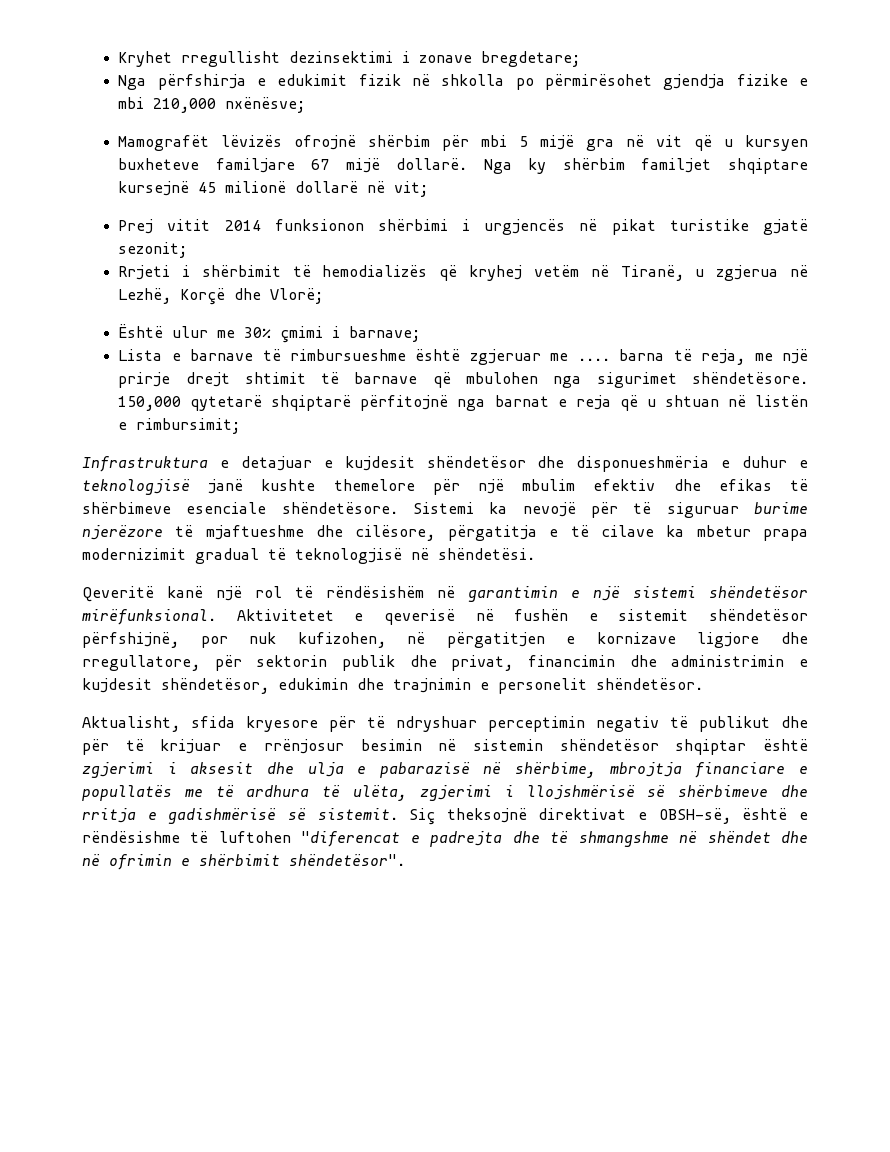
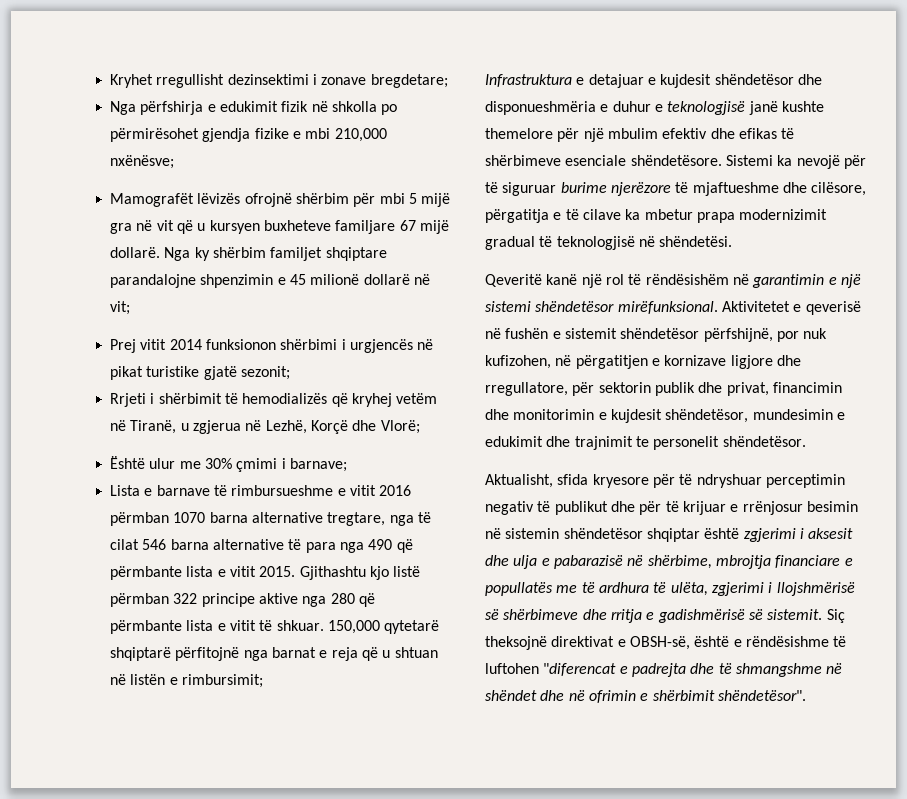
[118,181,190,196] kursejnë -> [110,274,286,288] parandalojne shpenzimin e
[415,349,809,365] [118,372,808,388] është zgjeruar me .... barna të reja, me një prirje drejt shtimit të barnave që mbulohen nga sigurimet shëndetësore. -> [337,485,412,496] [110,512,432,526] [110,539,413,553] [110,566,421,580] [110,593,376,607] [110,620,324,634] e vitit 2016 përmban 1070 barna alternative tregtare, nga të cilat 546 barna alternative të para nga 490 që përmbante lista e vitit 2015. Gjithashtu kjo listë përmban 322 principe aktive nga 280 që përmbante lista e vitit të shkuar.
[671,655,785,667] administrimin -> [513,409,595,420] monitorimin
[278,678,489,693] edukimin dhe trajnimin e -> [752,409,845,420] [485,436,649,450] mundesimin e edukimit dhe trajnimit te

